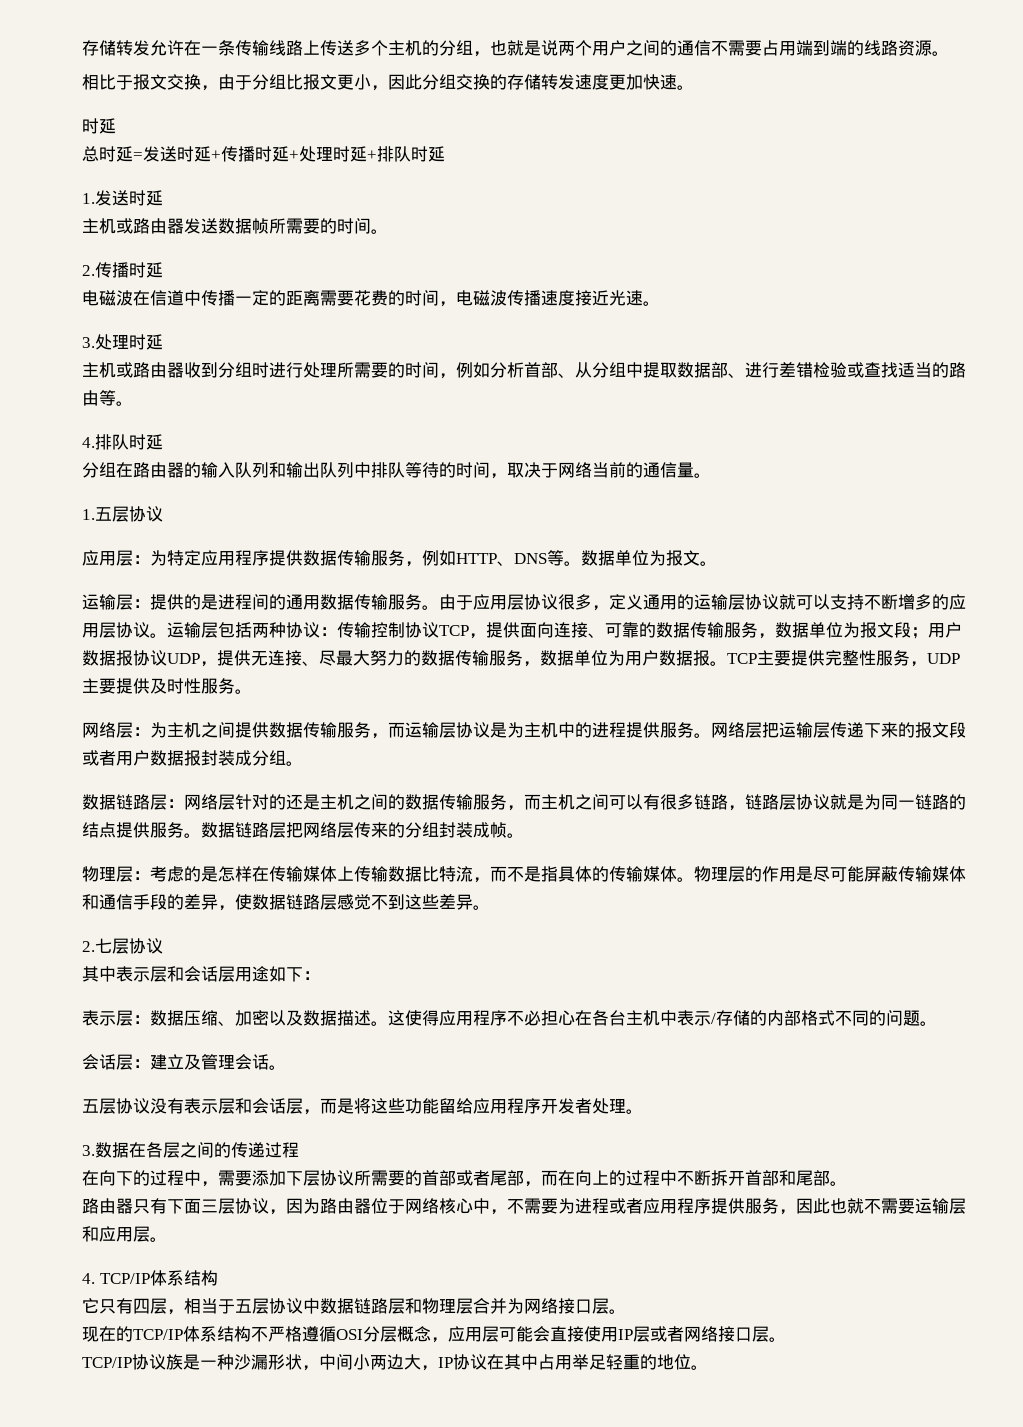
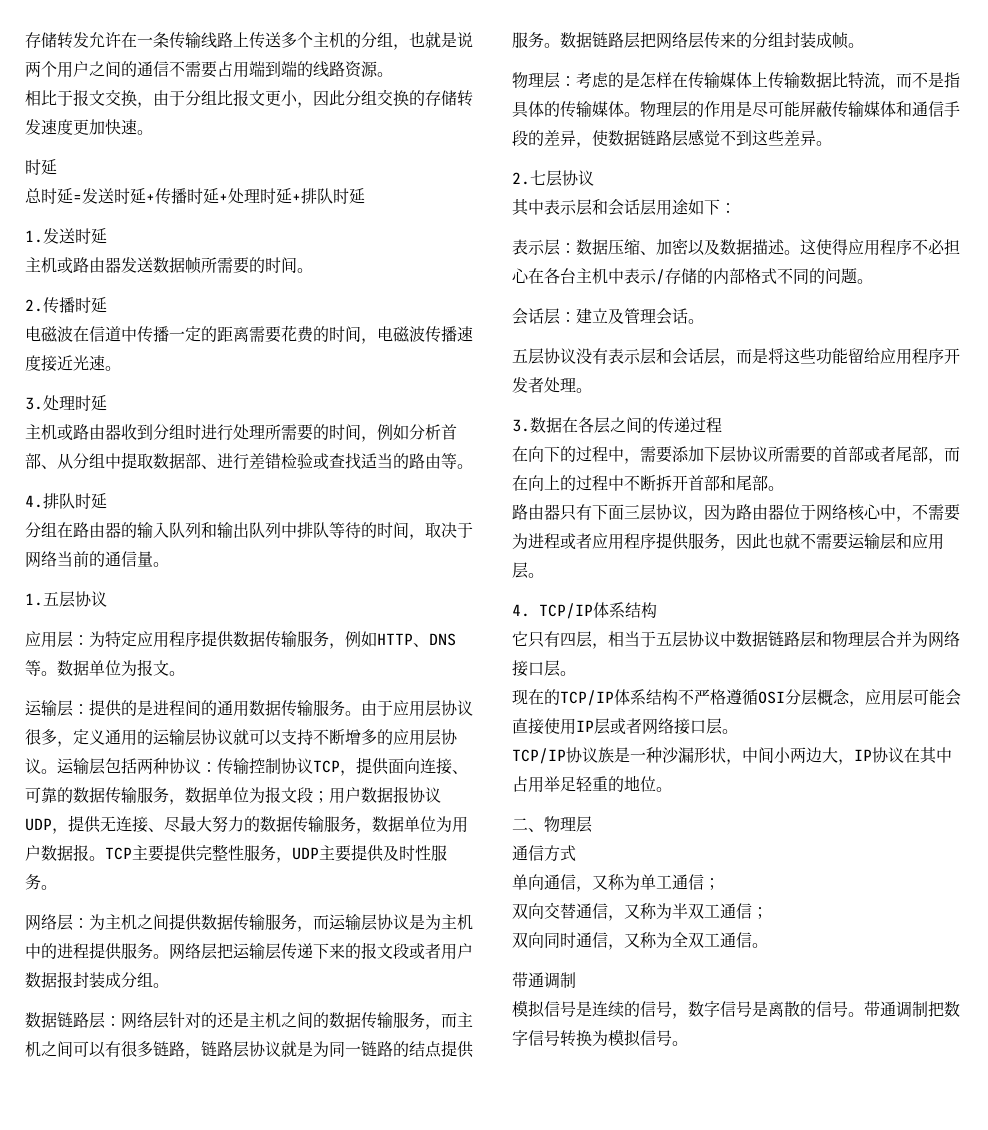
(708, 1367) none -> [512,816,592,833] [512,845,576,862] [512,874,720,892] [512,902,768,921] [512,932,768,950] [512,972,576,989] [512,1000,960,1019] [512,1029,688,1047] // 二、物理层 // 通信方式 // 单向通信，又称为单工通信； // 双向交替通信，又称为半双工通信； // 双向同时通信，又称为全双工通信。 // 带通调制 // 模拟信号是连续的信号，数字信号是离散的信号。带通调制把数字信号转换为模拟信号。

